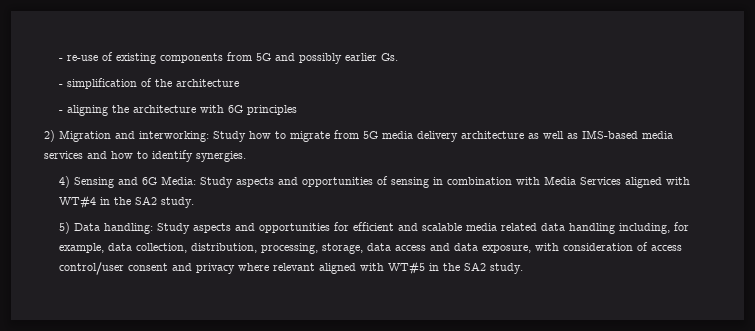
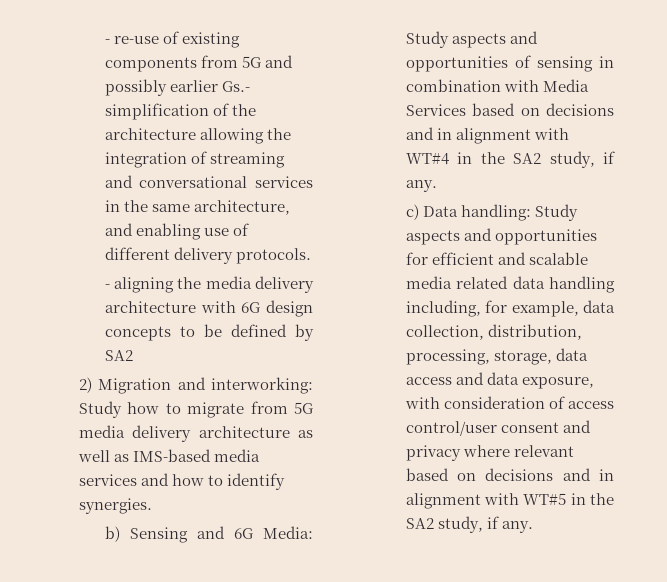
[381,53,399,61] [59,84,64,87] Gs. // - -> [221,81,250,92] Gs.-
(240, 83) none -> [199,128,291,144] [104,151,285,168] [104,175,313,188] [104,200,290,215] [104,223,249,240] [104,247,311,264] allowing the integration of streaming and conversational services in the same architecture, and enabling use of different delivery protocols.
(130, 109) none -> [205,276,314,293] media delivery
[247,105,298,115] principles -> [266,300,313,317] [104,324,314,341] [104,350,133,361] design concepts to be defined by SA2
[59,176,71,188] 4) -> [104,526,120,542] b)
[625,177,663,188] aligned -> [472,103,614,116] [405,127,531,144] based on decisions and in alignment
[161,197,195,208] [59,222,71,234] study. // 5) -> [549,151,615,168] [405,180,437,192] [405,204,419,220] study, if any. // c)
[319,263,357,274] aligned -> [405,468,614,481] [405,493,481,509] based on decisions and in alignment
[490,263,524,274] study. -> [437,516,533,533] study, if any.

